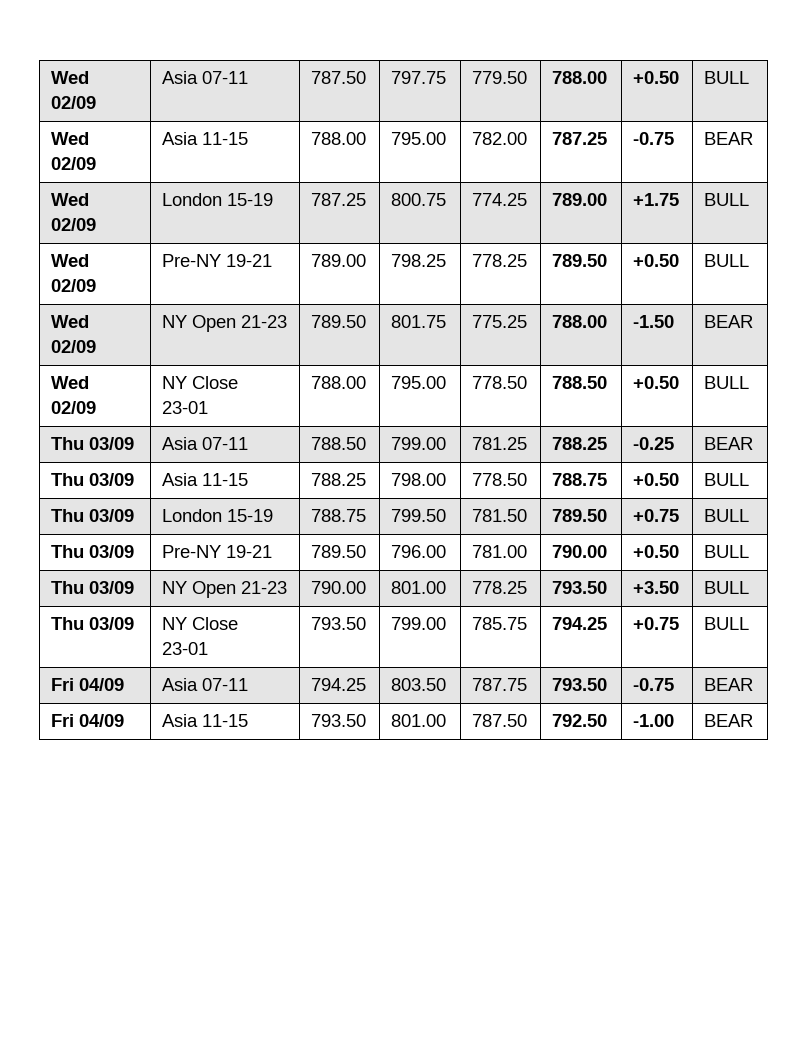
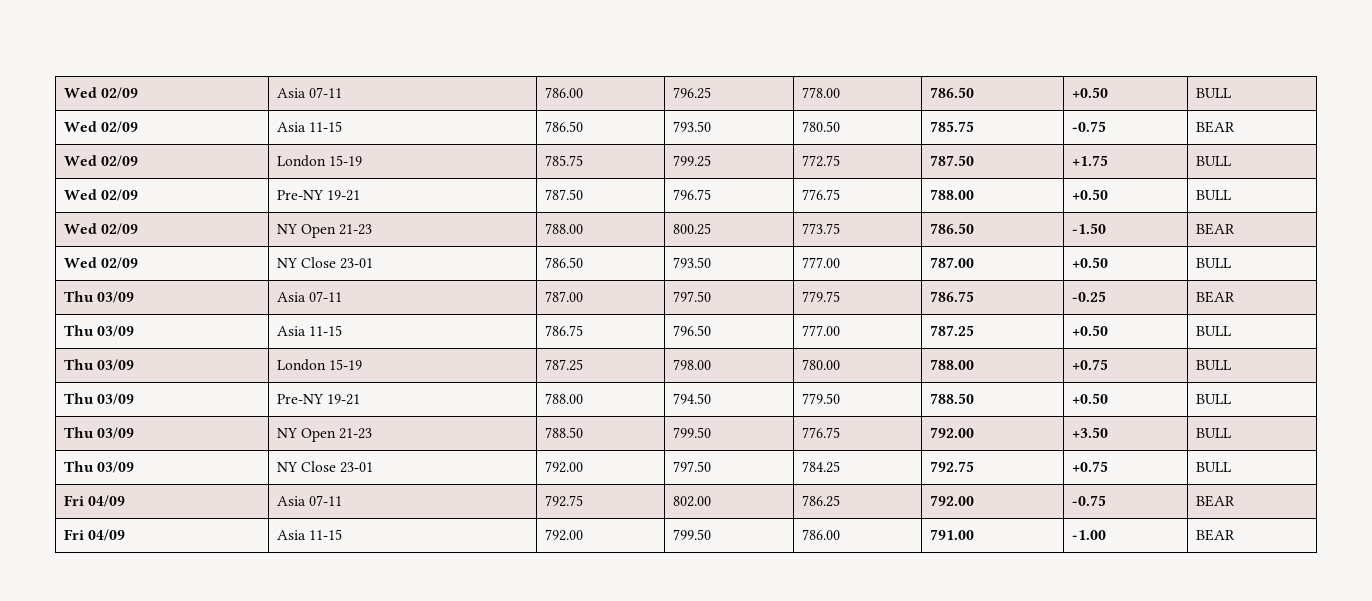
[311,71,367,84] [391,71,447,84] [472,71,528,84] [552,71,608,84] 787.50 | 797.75 | 779.50 | 788.00 -> [544,87,583,98] [672,87,711,99] [801,87,840,98] [929,87,974,98] 786.00 | 796.25 | 778.00 | 786.50
[311,132,367,145] [391,132,447,145] [472,132,528,145] [552,132,608,145] 788.00 | 795.00 | 782.00 | 787.25 -> [544,121,583,132] [672,121,711,132] [801,121,840,132] [929,121,974,132] 786.50 | 793.50 | 780.50 | 785.75
[311,193,367,206] [391,193,447,206] [472,193,528,206] [552,193,608,206] 787.25 | 800.75 | 774.25 | 789.00 -> [544,155,583,166] [672,155,711,167] [801,155,840,167] [929,155,974,166] 785.75 | 799.25 | 772.75 | 787.50
[311,254,367,267] [391,254,447,267] [472,254,528,267] [552,254,608,267] 789.00 | 798.25 | 778.25 | 789.50 -> [544,189,583,200] [672,189,711,200] [801,189,840,200] [929,189,974,200] 787.50 | 796.75 | 776.75 | 788.00
[311,315,367,328] [391,315,447,328] [472,315,528,328] [552,315,608,328] 789.50 | 801.75 | 775.25 | 788.00 -> [544,223,583,234] [672,223,711,235] [801,223,840,234] [929,223,974,234] 788.00 | 800.25 | 773.75 | 786.50
[311,376,367,389] [391,376,447,389] [472,376,528,389] [552,376,608,389] 788.00 | 795.00 | 778.50 | 788.50 -> [544,257,583,268] [672,257,711,268] [801,257,840,268] [929,257,974,268] 786.50 | 793.50 | 777.00 | 787.00
[311,437,367,450] [391,437,447,450] [472,437,528,450] [552,437,608,450] 788.50 | 799.00 | 781.25 | 788.25 -> [544,291,583,302] [672,291,711,302] [801,291,840,302] [929,291,974,302] 787.00 | 797.50 | 779.75 | 786.75
[311,473,367,486] [391,473,447,486] [472,473,528,486] [552,473,608,486] 788.25 | 798.00 | 778.50 | 788.75 -> [544,325,583,336] [672,325,711,336] [801,325,840,336] [929,325,974,336] 786.75 | 796.50 | 777.00 | 787.25
[311,509,367,522] [391,509,447,522] [472,509,528,522] [552,509,608,522] 788.75 | 799.50 | 781.50 | 789.50 -> [544,359,583,371] [672,359,711,370] [801,359,840,370] [929,359,974,370] 787.25 | 798.00 | 780.00 | 788.00
[311,545,367,558] [391,545,447,558] [472,545,528,558] [552,545,608,558] 789.50 | 796.00 | 781.00 | 790.00 -> [544,393,583,404] [672,393,711,404] [801,393,840,404] [929,393,974,404] 788.00 | 794.50 | 779.50 | 788.50
[311,581,367,594] [391,581,447,594] [472,581,528,594] [552,581,608,594] 790.00 | 801.00 | 778.25 | 793.50 -> [544,427,583,438] [672,427,711,438] [801,427,840,438] [929,427,974,438] 788.50 | 799.50 | 776.75 | 792.00
[311,617,367,630] [391,617,447,630] [472,617,528,630] [552,617,608,630] 793.50 | 799.00 | 785.75 | 794.25 -> [544,461,583,473] [672,461,711,472] [801,461,840,473] [929,461,974,472] 792.00 | 797.50 | 784.25 | 792.75
[311,678,367,691] [391,678,447,691] [472,678,528,691] [552,678,608,691] 794.25 | 803.50 | 787.75 | 793.50 -> [544,495,583,507] [672,496,711,507] [801,495,840,507] [929,495,974,506] 792.75 | 802.00 | 786.25 | 792.00
[311,714,367,727] [391,714,447,727] [472,714,528,727] [552,714,608,727] 793.50 | 801.00 | 787.50 | 792.50 -> [544,529,583,541] [672,529,711,540] [801,529,840,540] [929,529,974,540] 792.00 | 799.50 | 786.00 | 791.00

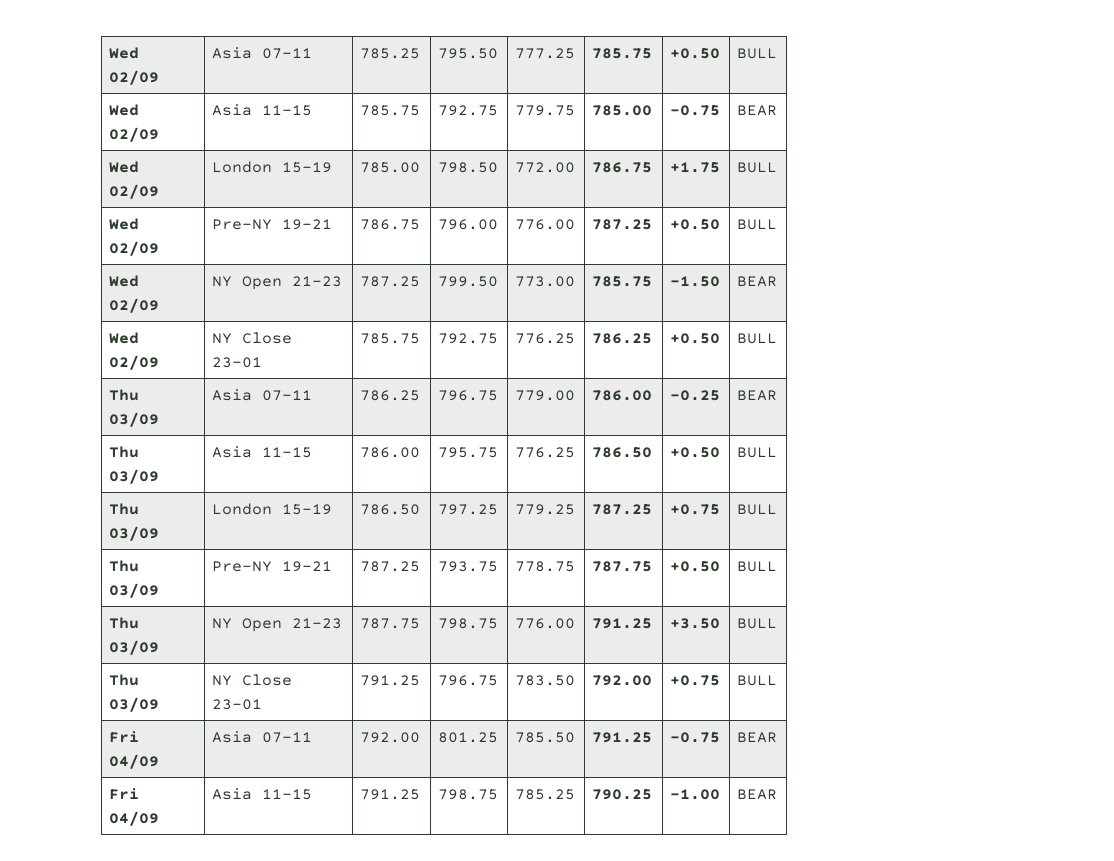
[544,87,583,98] [672,87,711,99] [801,87,840,98] [929,87,974,98] 786.00 | 796.25 | 778.00 | 786.50 -> [360,48,421,59] [438,48,499,59] [515,48,576,59] [592,48,653,59] 785.25 | 795.50 | 777.25 | 785.75
[544,121,583,132] [672,121,711,132] [801,121,840,132] [929,121,974,132] 786.50 | 793.50 | 780.50 | 785.75 -> [360,105,421,116] [438,105,499,116] [515,105,576,116] [592,105,653,116] 785.75 | 792.75 | 779.75 | 785.00
[544,155,583,166] [672,155,711,167] [801,155,840,167] [929,155,974,166] 785.75 | 799.25 | 772.75 | 787.50 -> [360,162,421,173] [438,162,499,173] [515,162,576,173] [592,162,653,173] 785.00 | 798.50 | 772.00 | 786.75
[544,189,583,200] [672,189,711,200] [801,189,840,200] [929,189,974,200] 787.50 | 796.75 | 776.75 | 788.00 -> [360,219,421,230] [438,219,499,230] [515,219,576,230] [592,219,653,230] 786.75 | 796.00 | 776.00 | 787.25
[544,223,583,234] [672,223,711,235] [801,223,840,234] [929,223,974,234] 788.00 | 800.25 | 773.75 | 786.50 -> [360,276,421,287] [438,276,499,287] [515,276,576,287] [592,276,653,287] 787.25 | 799.50 | 773.00 | 785.75
[544,257,583,268] [672,257,711,268] [801,257,840,268] [929,257,974,268] 786.50 | 793.50 | 777.00 | 787.00 -> [360,333,421,344] [438,333,499,344] [515,333,576,344] [592,333,653,344] 785.75 | 792.75 | 776.25 | 786.25
[544,291,583,302] [672,291,711,302] [801,291,840,302] [929,291,974,302] 787.00 | 797.50 | 779.75 | 786.75 -> [360,390,421,401] [438,390,499,401] [515,390,576,401] [592,390,653,401] 786.25 | 796.75 | 779.00 | 786.00
[544,325,583,336] [672,325,711,336] [801,325,840,336] [929,325,974,336] 786.75 | 796.50 | 777.00 | 787.25 -> [360,447,421,458] [438,447,499,458] [515,447,576,458] [592,447,653,458] 786.00 | 795.75 | 776.25 | 786.50
[544,359,583,371] [672,359,711,370] [801,359,840,370] [929,359,974,370] 787.25 | 798.00 | 780.00 | 788.00 -> [360,504,421,515] [438,504,499,515] [515,504,576,515] [592,504,653,515] 786.50 | 797.25 | 779.25 | 787.25
[544,393,583,404] [672,393,711,404] [801,393,840,404] [929,393,974,404] 788.00 | 794.50 | 779.50 | 788.50 -> [360,561,421,572] [438,561,499,572] [515,561,576,572] [592,561,653,572] 787.25 | 793.75 | 778.75 | 787.75
[544,427,583,438] [672,427,711,438] [801,427,840,438] [929,427,974,438] 788.50 | 799.50 | 776.75 | 792.00 -> [360,618,421,629] [438,618,499,629] [515,618,576,629] [592,618,653,629] 787.75 | 798.75 | 776.00 | 791.25
[544,461,583,473] [672,461,711,472] [801,461,840,473] [929,461,974,472] 792.00 | 797.50 | 784.25 | 792.75 -> [360,675,421,686] [438,675,499,686] [515,675,576,686] [592,675,653,686] 791.25 | 796.75 | 783.50 | 792.00
[544,495,583,507] [672,496,711,507] [801,495,840,507] [929,495,974,506] 792.75 | 802.00 | 786.25 | 792.00 -> [360,732,421,743] [438,732,499,743] [515,732,576,743] [592,732,653,743] 792.00 | 801.25 | 785.50 | 791.25
[544,529,583,541] [672,529,711,540] [801,529,840,540] [929,529,974,540] 792.00 | 799.50 | 786.00 | 791.00 -> [360,789,421,800] [438,789,499,800] [515,789,576,800] [592,789,653,800] 791.25 | 798.75 | 785.25 | 790.25

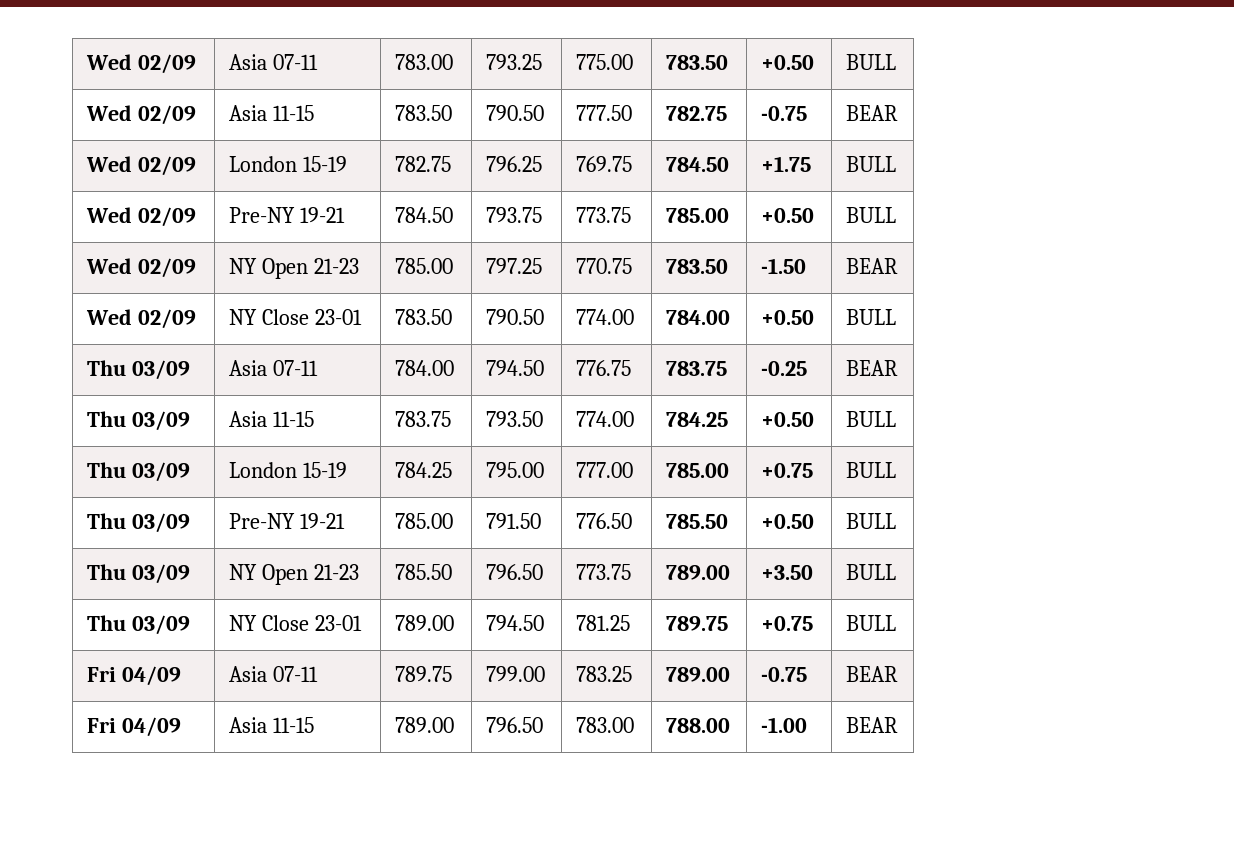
[360,48,421,59] [438,48,499,59] [515,48,576,59] [592,48,653,59] 785.25 | 795.50 | 777.25 | 785.75 -> [395,54,454,70] [486,54,543,70] [576,54,634,70] [666,55,729,70] 783.00 | 793.25 | 775.00 | 783.50
[360,105,421,116] [438,105,499,116] [515,105,576,116] [592,105,653,116] 785.75 | 792.75 | 779.75 | 785.00 -> [395,105,453,121] [486,105,545,121] [576,105,633,121] [666,106,728,121] 783.50 | 790.50 | 777.50 | 782.75
[360,162,421,173] [438,162,499,173] [515,162,576,173] [592,162,653,173] 785.00 | 798.50 | 772.00 | 786.75 -> [395,156,452,172] [486,156,543,172] [576,156,633,172] [666,157,730,172] 782.75 | 796.25 | 769.75 | 784.50
[360,219,421,230] [438,219,499,230] [515,219,576,230] [592,219,653,230] 786.75 | 796.00 | 776.00 | 787.25 -> [395,207,454,223] [486,207,543,223] [576,207,632,223] [666,208,730,223] 784.50 | 793.75 | 773.75 | 785.00
[360,276,421,287] [438,276,499,287] [515,276,576,287] [592,276,653,287] 787.25 | 799.50 | 773.00 | 785.75 -> [395,258,454,274] [486,258,543,274] [576,258,633,274] [666,259,729,274] 785.00 | 797.25 | 770.75 | 783.50
[360,333,421,344] [438,333,499,344] [515,333,576,344] [592,333,653,344] 785.75 | 792.75 | 776.25 | 786.25 -> [395,309,453,325] [486,309,545,325] [576,309,635,325] [666,310,731,325] 783.50 | 790.50 | 774.00 | 784.00
[360,390,421,401] [438,390,499,401] [515,390,576,401] [592,390,653,401] 786.25 | 796.75 | 779.00 | 786.00 -> [395,360,455,376] [486,360,545,376] [576,360,632,376] [666,361,728,376] 784.00 | 794.50 | 776.75 | 783.75
[360,447,421,458] [438,447,499,458] [515,447,576,458] [592,447,653,458] 786.00 | 795.75 | 776.25 | 786.50 -> [395,411,452,427] [486,411,544,427] [576,411,635,427] [666,412,729,427] 783.75 | 793.50 | 774.00 | 784.25
[360,504,421,515] [438,504,499,515] [515,504,576,515] [592,504,653,515] 786.50 | 797.25 | 779.25 | 787.25 -> [395,462,453,478] [486,462,545,478] [576,462,634,478] [666,463,730,478] 784.25 | 795.00 | 777.00 | 785.00
[360,561,421,572] [438,561,499,572] [515,561,576,572] [592,561,653,572] 787.25 | 793.75 | 778.75 | 787.75 -> [395,513,454,529] [486,513,542,529] [576,513,633,529] [666,514,729,529] 785.00 | 791.50 | 776.50 | 785.50
[360,618,421,629] [438,618,499,629] [515,618,576,629] [592,618,653,629] 787.75 | 798.75 | 776.00 | 791.25 -> [395,564,453,580] [486,564,544,580] [576,564,632,580] [666,565,731,580] 785.50 | 796.50 | 773.75 | 789.00
[360,675,421,686] [438,675,499,686] [515,675,576,686] [592,675,653,686] 791.25 | 796.75 | 783.50 | 792.00 -> [395,615,455,631] [486,615,545,631] [576,615,631,631] [666,616,729,631] 789.00 | 794.50 | 781.25 | 789.75
[360,732,421,743] [438,732,499,743] [515,732,576,743] [592,732,653,743] 792.00 | 801.25 | 785.50 | 791.25 -> [395,666,453,682] [486,666,546,682] [576,666,633,682] [666,667,731,682] 789.75 | 799.00 | 783.25 | 789.00
[360,789,421,800] [438,789,499,800] [515,789,576,800] [592,789,653,800] 791.25 | 798.75 | 785.25 | 790.25 -> [395,717,455,733] [486,717,544,733] [576,717,635,733] [666,718,731,733] 789.00 | 796.50 | 783.00 | 788.00

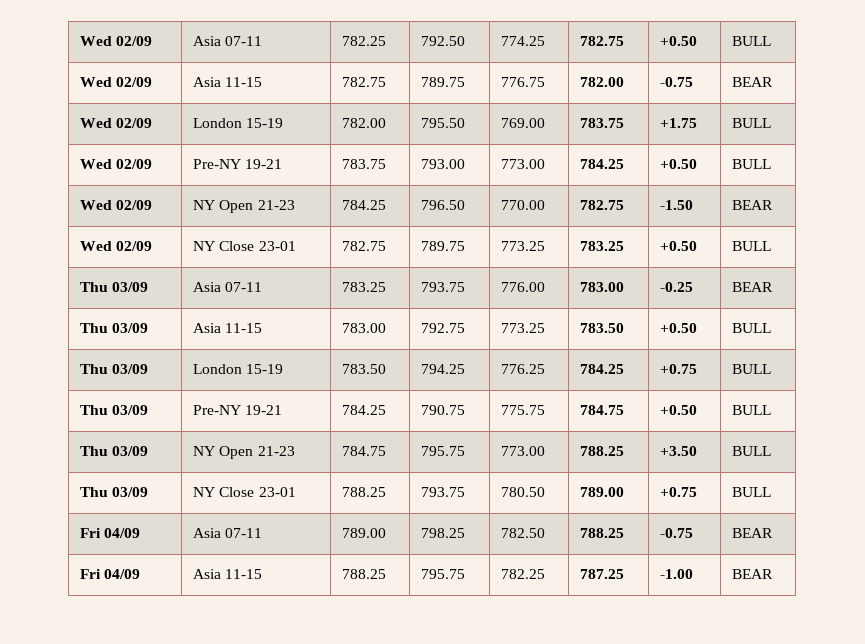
[395,54,454,70] [486,54,543,70] [576,54,634,70] [666,55,729,70] 783.00 | 793.25 | 775.00 | 783.50 -> [342,36,387,46] [421,36,466,46] [501,36,546,46] [580,36,625,46] 782.25 | 792.50 | 774.25 | 782.75
[395,105,453,121] [486,105,545,121] [576,105,633,121] [666,106,728,121] 783.50 | 790.50 | 777.50 | 782.75 -> [342,77,387,87] [421,77,466,87] [501,77,546,87] [580,77,625,87] 782.75 | 789.75 | 776.75 | 782.00
[395,156,452,172] [486,156,543,172] [576,156,633,172] [666,157,730,172] 782.75 | 796.25 | 769.75 | 784.50 -> [342,118,387,128] [421,118,466,128] [501,118,546,128] [580,118,625,128] 782.00 | 795.50 | 769.00 | 783.75
[395,207,454,223] [486,207,543,223] [576,207,632,223] [666,208,730,223] 784.50 | 793.75 | 773.75 | 785.00 -> [342,159,387,169] [421,159,466,169] [501,159,546,169] [580,159,625,169] 783.75 | 793.00 | 773.00 | 784.25
[395,258,454,274] [486,258,543,274] [576,258,633,274] [666,259,729,274] 785.00 | 797.25 | 770.75 | 783.50 -> [342,200,387,210] [421,200,466,210] [501,200,546,210] [580,200,625,210] 784.25 | 796.50 | 770.00 | 782.75
[395,309,453,325] [486,309,545,325] [576,309,635,325] [666,310,731,325] 783.50 | 790.50 | 774.00 | 784.00 -> [342,241,387,251] [421,241,466,251] [501,241,546,251] [580,241,625,251] 782.75 | 789.75 | 773.25 | 783.25
[395,360,455,376] [486,360,545,376] [576,360,632,376] [666,361,728,376] 784.00 | 794.50 | 776.75 | 783.75 -> [342,282,387,292] [421,282,466,292] [501,282,546,292] [580,282,625,292] 783.25 | 793.75 | 776.00 | 783.00
[395,411,452,427] [486,411,544,427] [576,411,635,427] [666,412,729,427] 783.75 | 793.50 | 774.00 | 784.25 -> [342,323,387,333] [421,323,466,333] [501,323,546,333] [580,323,625,333] 783.00 | 792.75 | 773.25 | 783.50
[395,462,453,478] [486,462,545,478] [576,462,634,478] [666,463,730,478] 784.25 | 795.00 | 777.00 | 785.00 -> [342,364,387,374] [421,364,466,374] [501,364,546,374] [580,364,625,374] 783.50 | 794.25 | 776.25 | 784.25
[395,513,454,529] [486,513,542,529] [576,513,633,529] [666,514,729,529] 785.00 | 791.50 | 776.50 | 785.50 -> [342,405,387,415] [421,405,466,415] [501,405,546,415] [580,405,625,415] 784.25 | 790.75 | 775.75 | 784.75
[395,564,453,580] [486,564,544,580] [576,564,632,580] [666,565,731,580] 785.50 | 796.50 | 773.75 | 789.00 -> [342,446,387,456] [421,446,466,456] [501,446,546,456] [580,446,625,456] 784.75 | 795.75 | 773.00 | 788.25
[395,615,455,631] [486,615,545,631] [576,615,631,631] [666,616,729,631] 789.00 | 794.50 | 781.25 | 789.75 -> [342,487,387,497] [421,487,466,497] [501,487,546,497] [580,487,625,497] 788.25 | 793.75 | 780.50 | 789.00
[395,666,453,682] [486,666,546,682] [576,666,633,682] [666,667,731,682] 789.75 | 799.00 | 783.25 | 789.00 -> [342,528,387,538] [421,528,466,538] [501,528,546,538] [580,528,625,538] 789.00 | 798.25 | 782.50 | 788.25
[395,717,455,733] [486,717,544,733] [576,717,635,733] [666,718,731,733] 789.00 | 796.50 | 783.00 | 788.00 -> [342,569,387,579] [421,569,466,579] [501,569,546,579] [580,569,625,579] 788.25 | 795.75 | 782.25 | 787.25

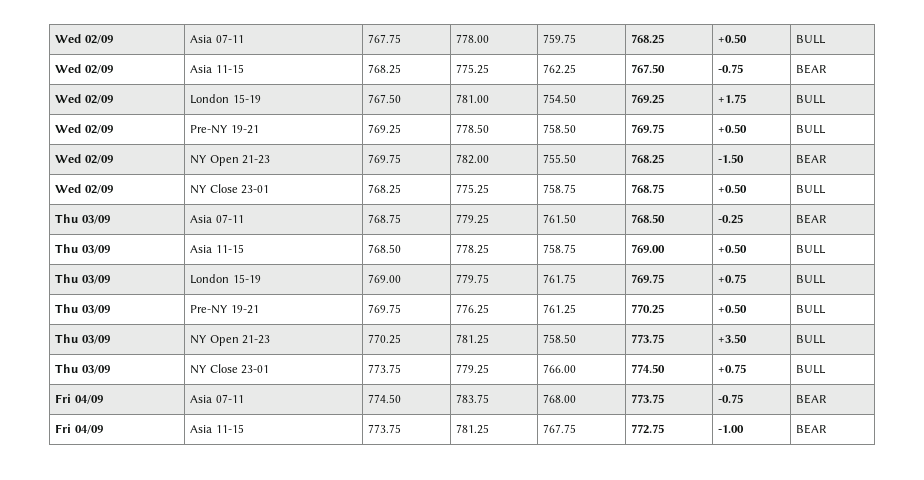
[342,36,387,46] [421,36,466,46] [501,36,546,46] [580,36,625,46] 782.25 | 792.50 | 774.25 | 782.75 -> [368,34,402,43] [456,34,490,43] [543,34,577,43] [631,34,665,44] 767.75 | 778.00 | 759.75 | 768.25
[342,77,387,87] [421,77,466,87] [501,77,546,87] [580,77,625,87] 782.75 | 789.75 | 776.75 | 782.00 -> [368,64,402,74] [456,64,490,74] [543,64,577,74] [631,64,666,73] 768.25 | 775.25 | 762.25 | 767.50
[342,118,387,128] [421,118,466,128] [501,118,546,128] [580,118,625,128] 782.00 | 795.50 | 769.00 | 783.75 -> [368,94,402,103] [456,94,490,103] [543,94,577,103] [631,94,665,104] 767.50 | 781.00 | 754.50 | 769.25
[342,159,387,169] [421,159,466,169] [501,159,546,169] [580,159,625,169] 783.75 | 793.00 | 773.00 | 784.25 -> [368,124,402,134] [456,124,490,133] [543,124,577,133] [631,124,665,133] 769.25 | 778.50 | 758.50 | 769.75
[342,200,387,210] [421,200,466,210] [501,200,546,210] [580,200,625,210] 784.25 | 796.50 | 770.00 | 782.75 -> [368,154,402,163] [456,154,490,164] [543,154,577,163] [631,154,665,164] 769.75 | 782.00 | 755.50 | 768.25
[342,241,387,251] [421,241,466,251] [501,241,546,251] [580,241,625,251] 782.75 | 789.75 | 773.25 | 783.25 -> [368,184,402,194] [456,184,490,194] [543,184,577,193] [631,184,665,193] 768.25 | 775.25 | 758.75 | 768.75
[342,282,387,292] [421,282,466,292] [501,282,546,292] [580,282,625,292] 783.25 | 793.75 | 776.00 | 783.00 -> [368,214,402,223] [456,214,490,224] [543,214,577,223] [631,214,666,223] 768.75 | 779.25 | 761.50 | 768.50
[342,323,387,333] [421,323,466,333] [501,323,546,333] [580,323,625,333] 783.00 | 792.75 | 773.25 | 783.50 -> [368,244,402,253] [456,244,490,254] [543,244,577,253] [631,244,666,253] 768.50 | 778.25 | 758.75 | 769.00
[342,364,387,374] [421,364,466,374] [501,364,546,374] [580,364,625,374] 783.50 | 794.25 | 776.25 | 784.25 -> [368,274,402,283] [456,274,490,283] [543,274,577,283] [631,274,665,283] 769.00 | 779.75 | 761.75 | 769.75
[342,405,387,415] [421,405,466,415] [501,405,546,415] [580,405,625,415] 784.25 | 790.75 | 775.75 | 784.75 -> [368,304,402,313] [456,304,490,314] [543,304,577,314] [631,304,665,314] 769.75 | 776.25 | 761.25 | 770.25
[342,446,387,456] [421,446,466,456] [501,446,546,456] [580,446,625,456] 784.75 | 795.75 | 773.00 | 788.25 -> [368,334,402,344] [456,334,490,344] [543,334,577,343] [631,334,665,343] 770.25 | 781.25 | 758.50 | 773.75
[342,487,387,497] [421,487,466,497] [501,487,546,497] [580,487,625,497] 788.25 | 793.75 | 780.50 | 789.00 -> [368,364,402,373] [456,364,490,374] [543,364,577,373] [631,364,666,373] 773.75 | 779.25 | 766.00 | 774.50
[342,528,387,538] [421,528,466,538] [501,528,546,538] [580,528,625,538] 789.00 | 798.25 | 782.50 | 788.25 -> [368,394,402,403] [456,394,490,403] [543,394,577,403] [631,394,665,403] 774.50 | 783.75 | 768.00 | 773.75
[342,569,387,579] [421,569,466,579] [501,569,546,579] [580,569,625,579] 788.25 | 795.75 | 782.25 | 787.25 -> [368,424,402,433] [456,424,490,434] [543,424,577,433] [631,424,665,434] 773.75 | 781.25 | 767.75 | 772.75

